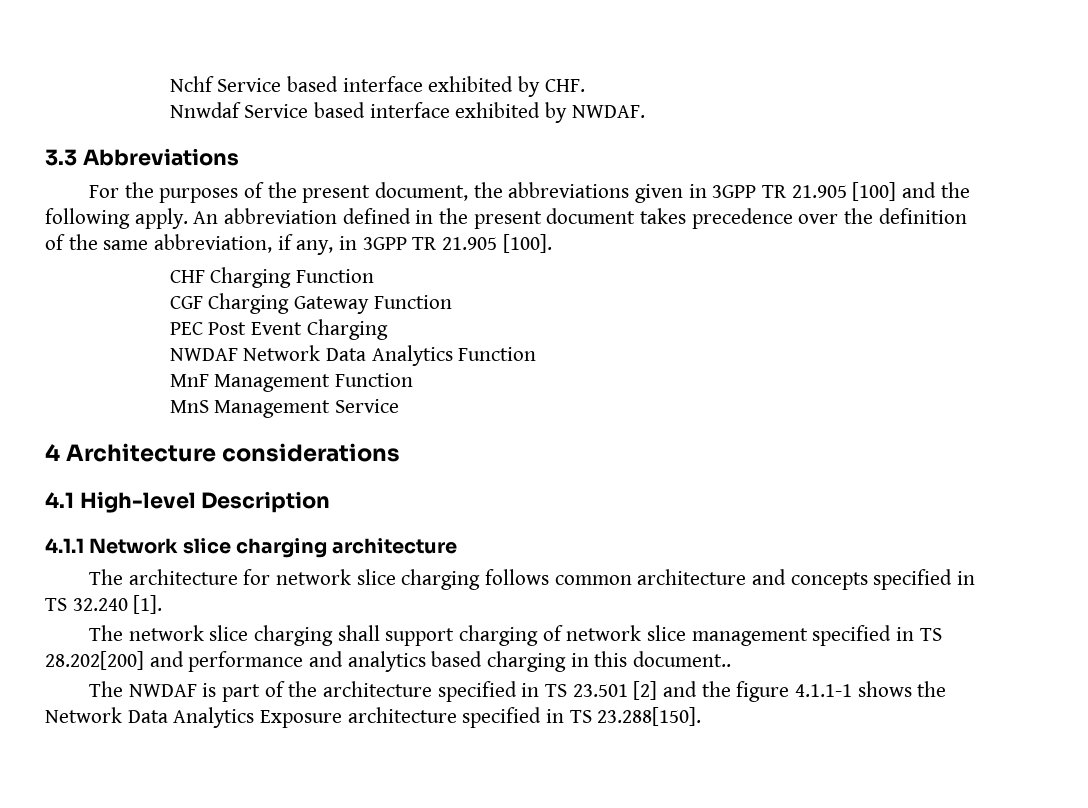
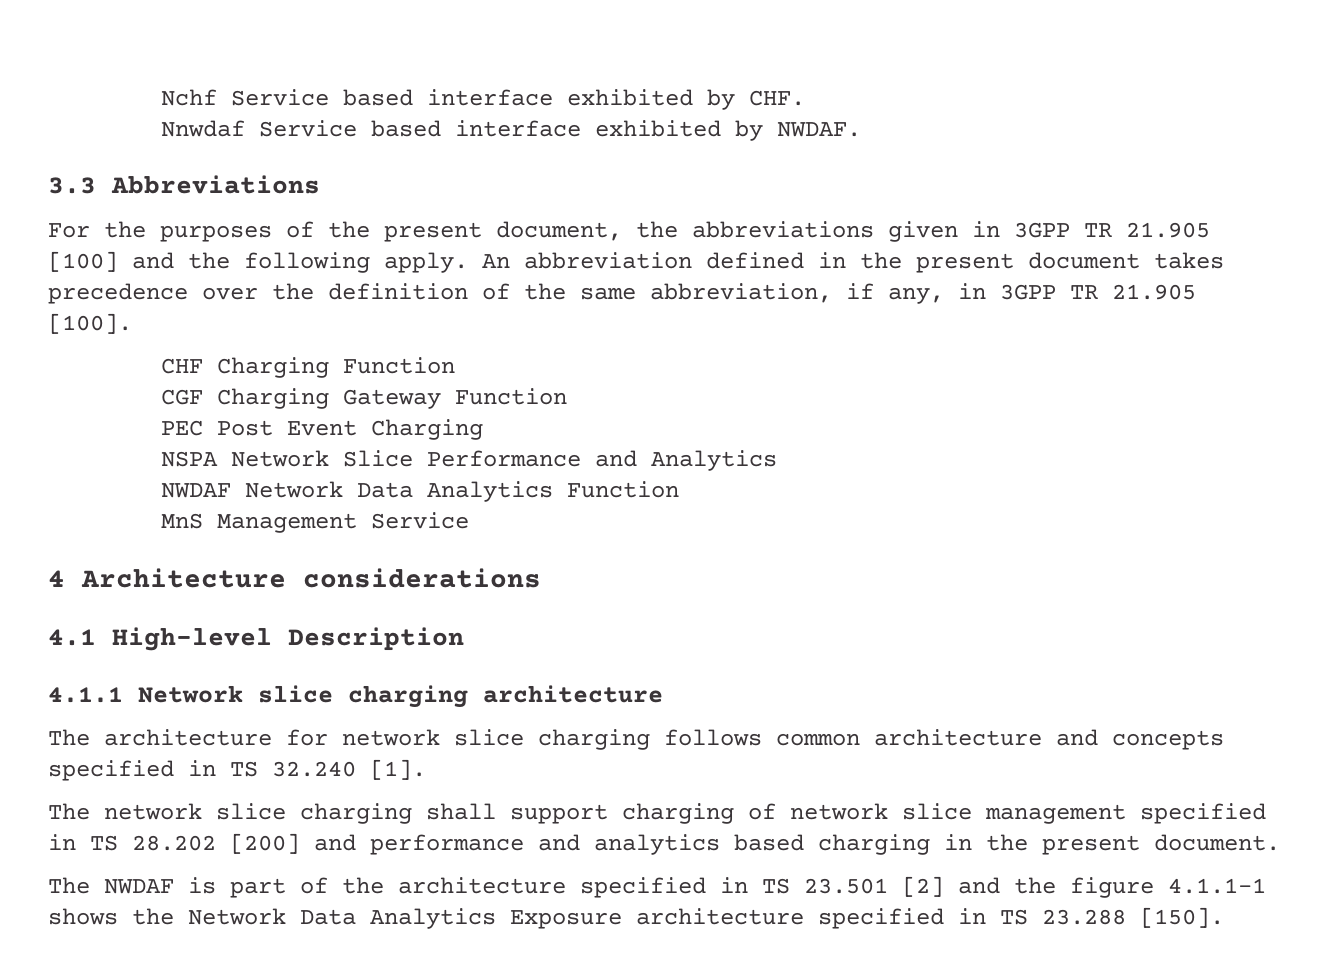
(388, 329) none -> [160,450,777,471] // NSPA Network Slice Performance and Analytics
[169,373,413,392] // MnF Management Function -> (679, 489) none
[45,651,144,670] 28.202[200] -> [132,833,300,854] 28.202 [200]
[594,651,732,667] this document.. -> [986,834,1280,855] the present document.
[597,707,702,726] 23.288[150]. -> [1042,907,1224,928] 23.288 [150].

